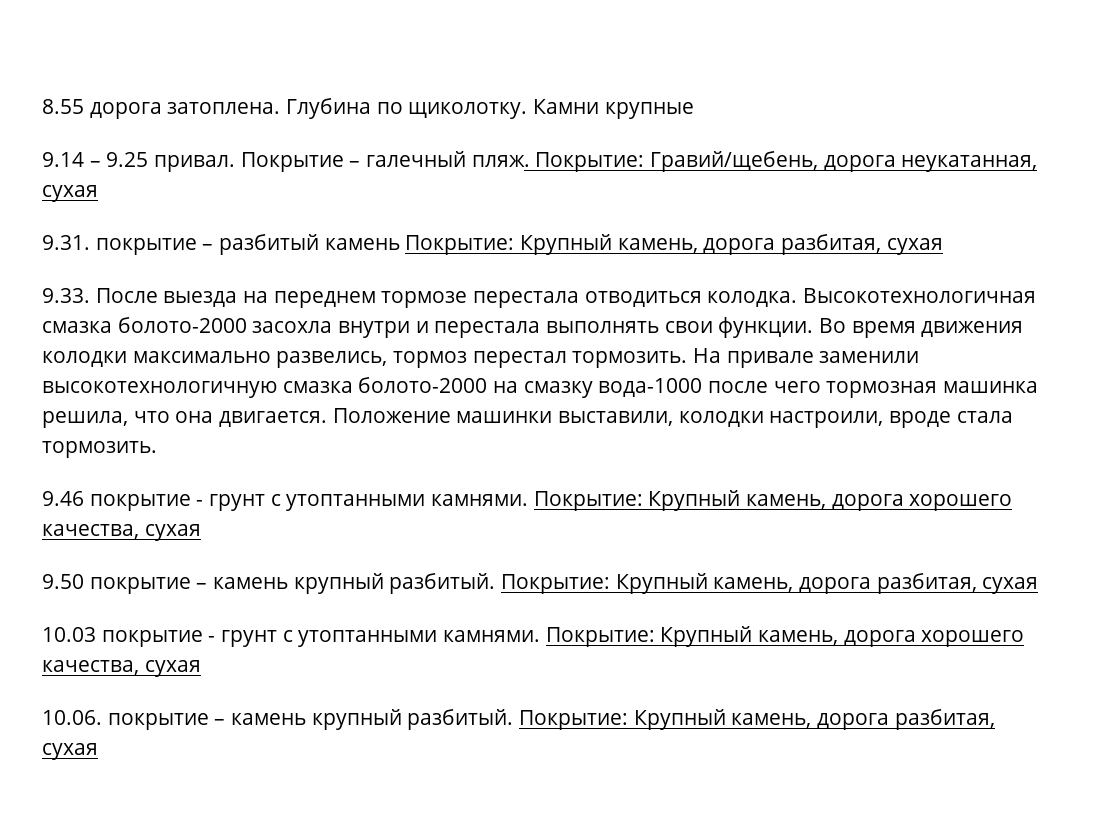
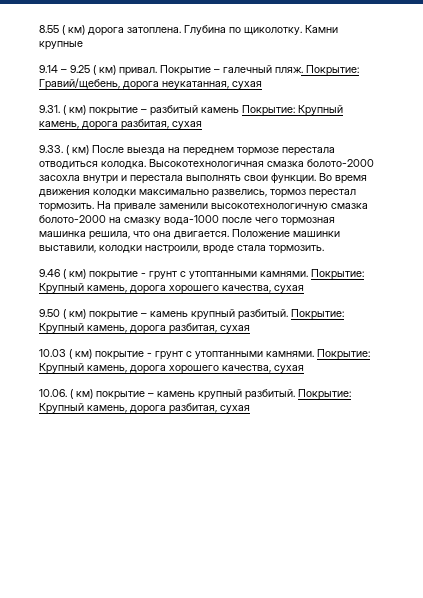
(84, 106) none -> [62,25,85,35] ( км)
(149, 159) none -> [93,65,116,75] ( км)
(90, 242) none -> [63,105,86,115] ( км)
(90, 295) none -> [66,145,89,155] ( км)
(84, 498) none -> [63,269,86,279] ( км)
(84, 581) none -> [63,309,86,319] ( км)
(96, 634) none -> [69,349,92,359] ( км)
(102, 717) none -> [70,389,93,399] ( км)

